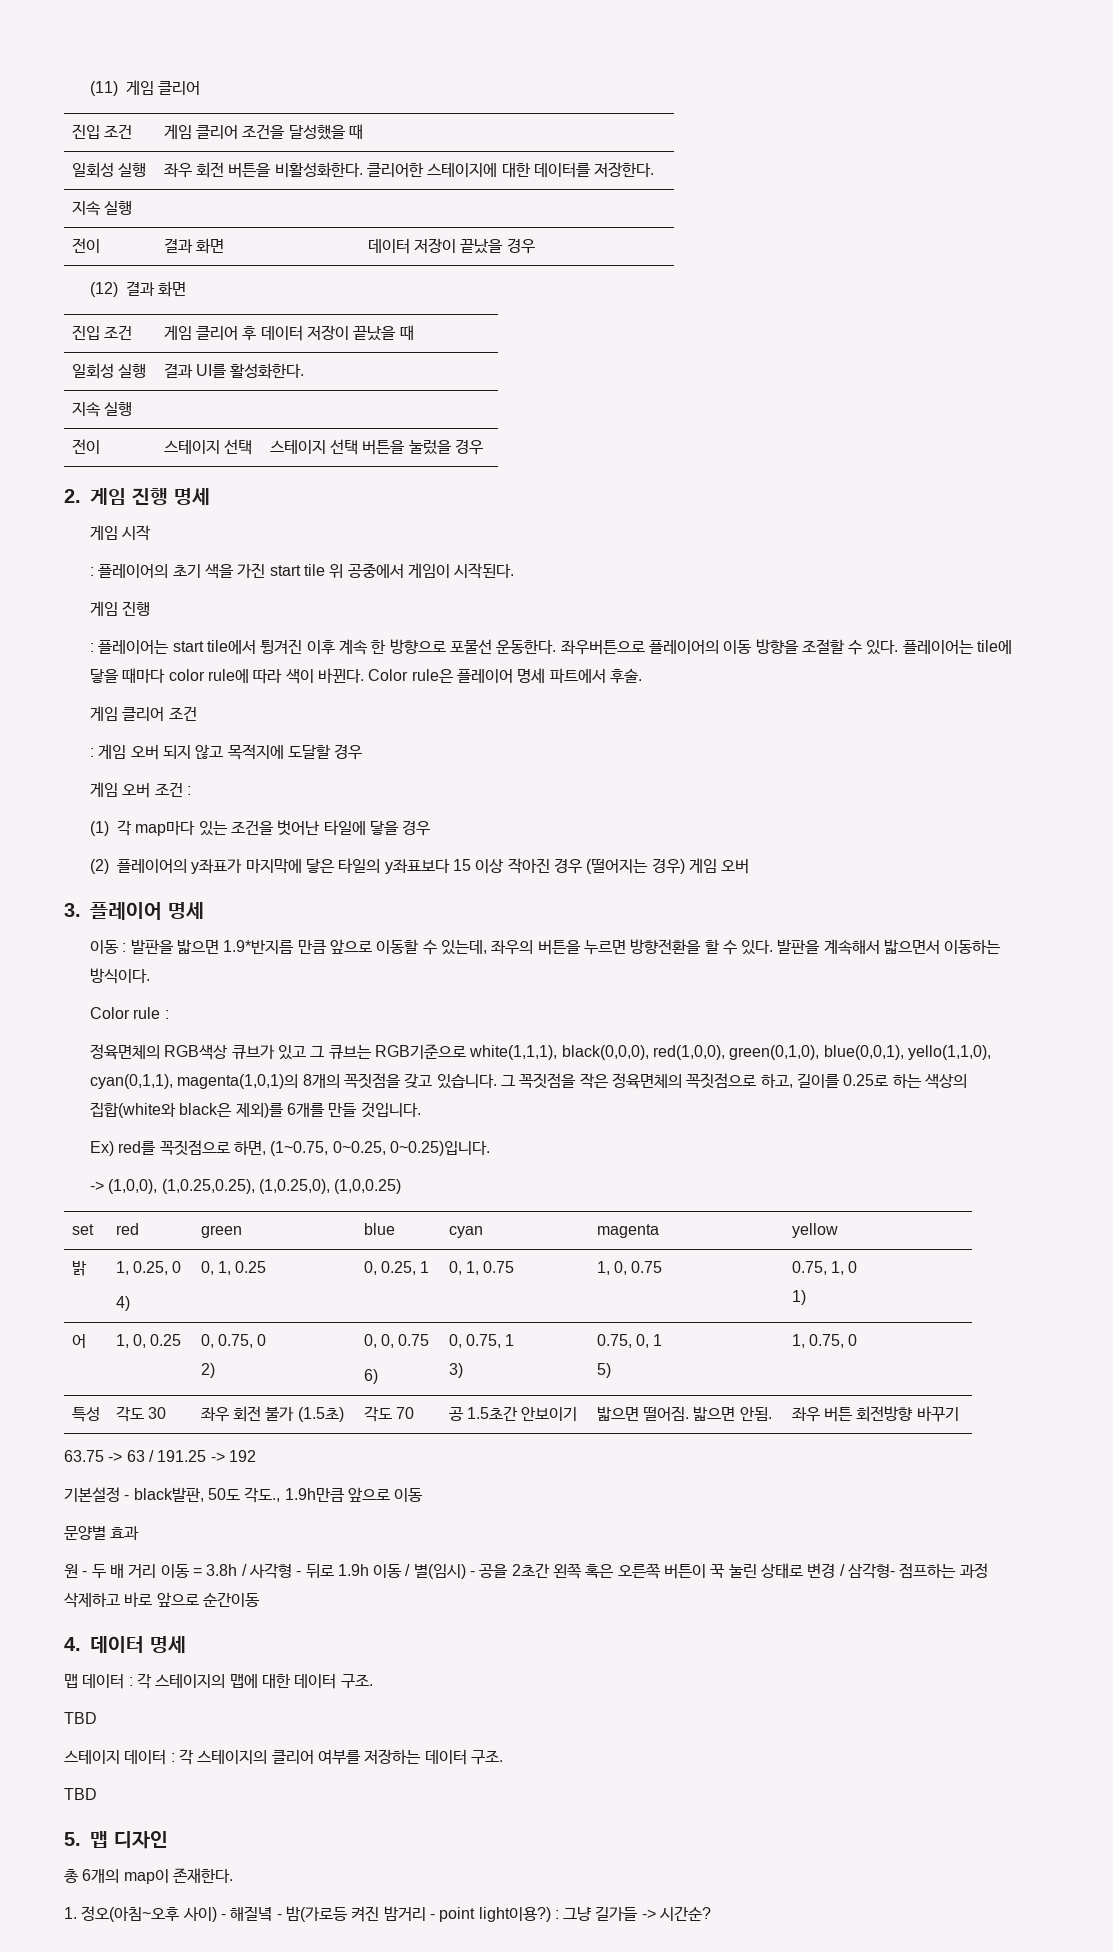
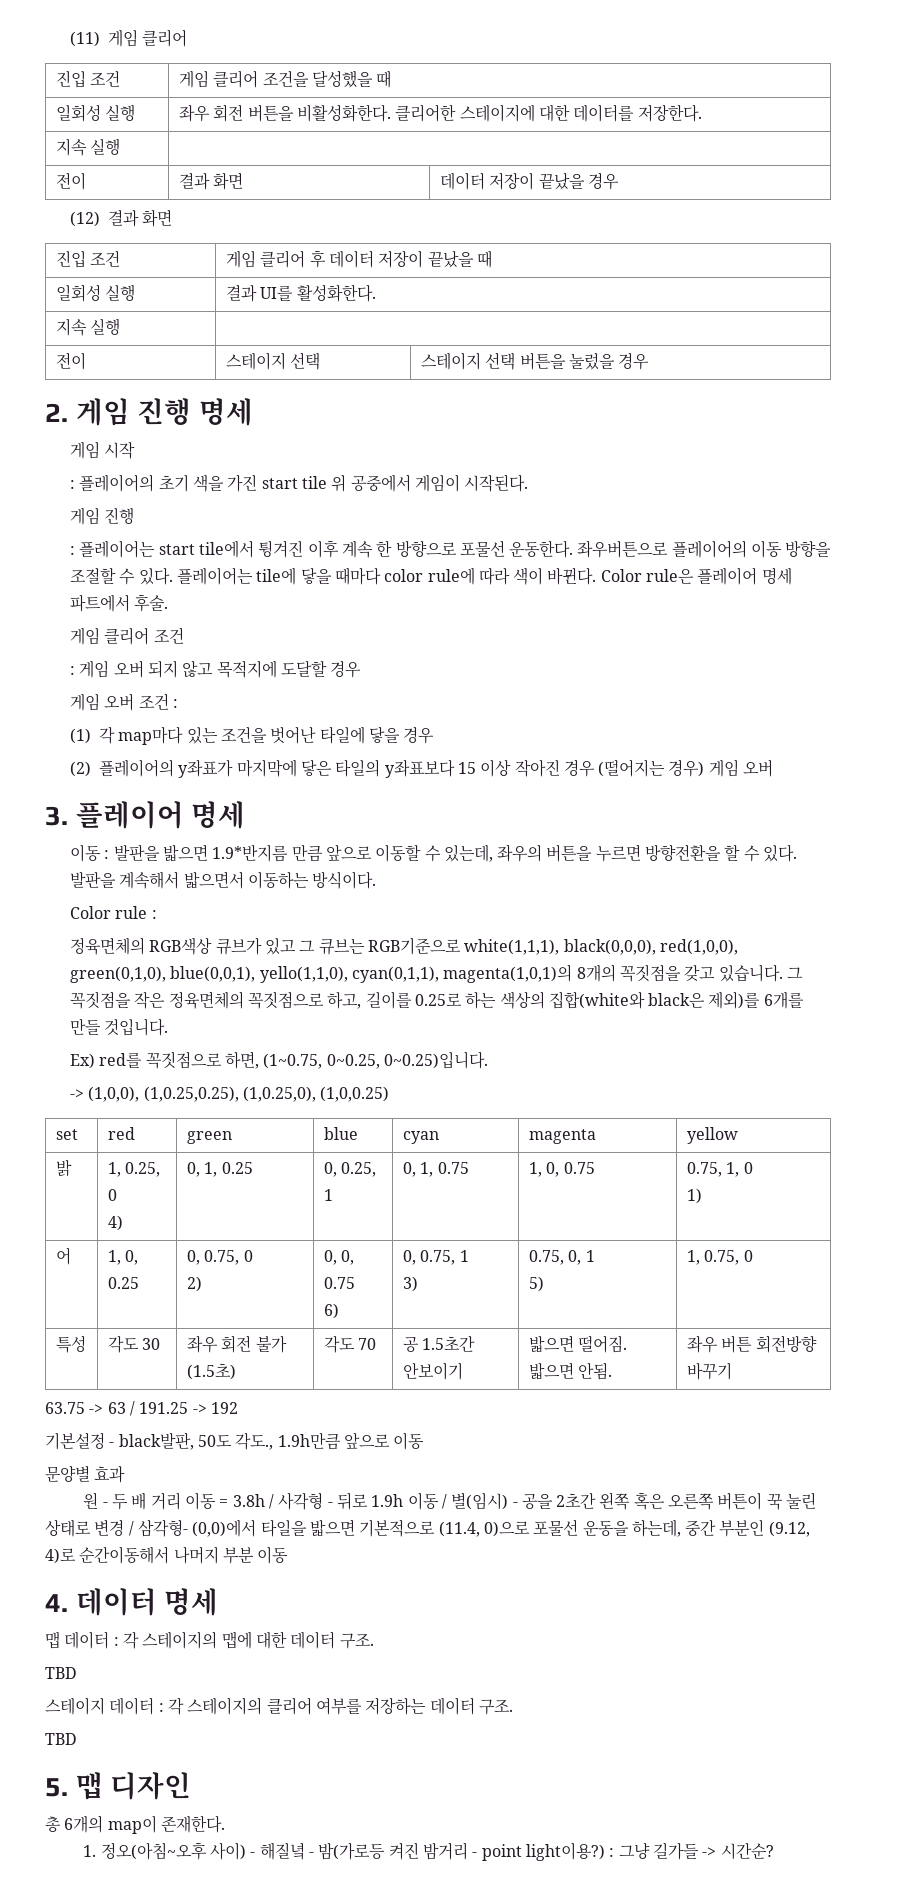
[899,1563,988,1578] [64,1592,260,1608] 점프하는 과정 삭제하고 바로 앞으로 순간이동 -> [192,1519,810,1537] [45,1546,289,1564] (0,0)에서 타일을 밟으면 기본적으로 (11.4, 0)으로 포물선 운동을 하는데, 중간 부분인 (9.12, 4)로 순간이동해서 나머지 부분 이동

